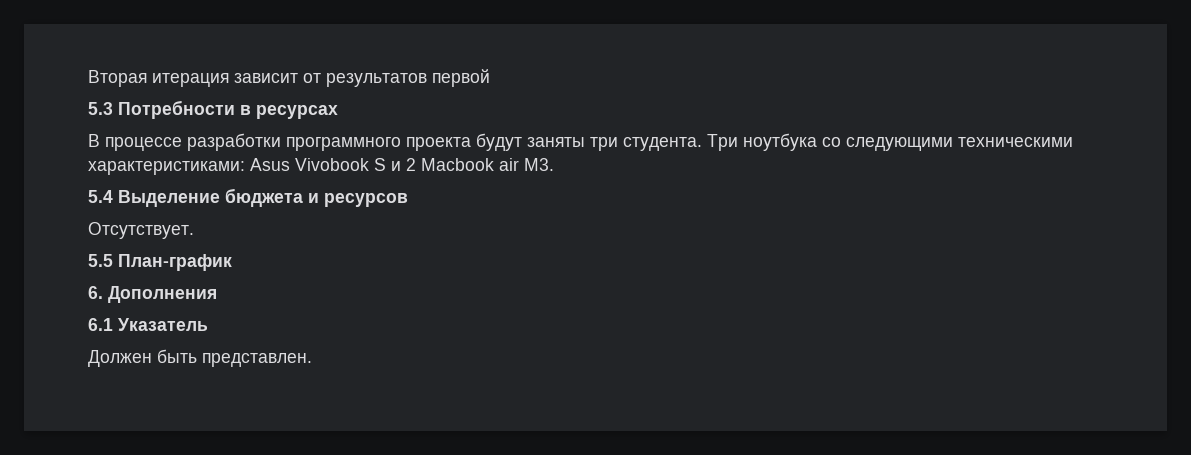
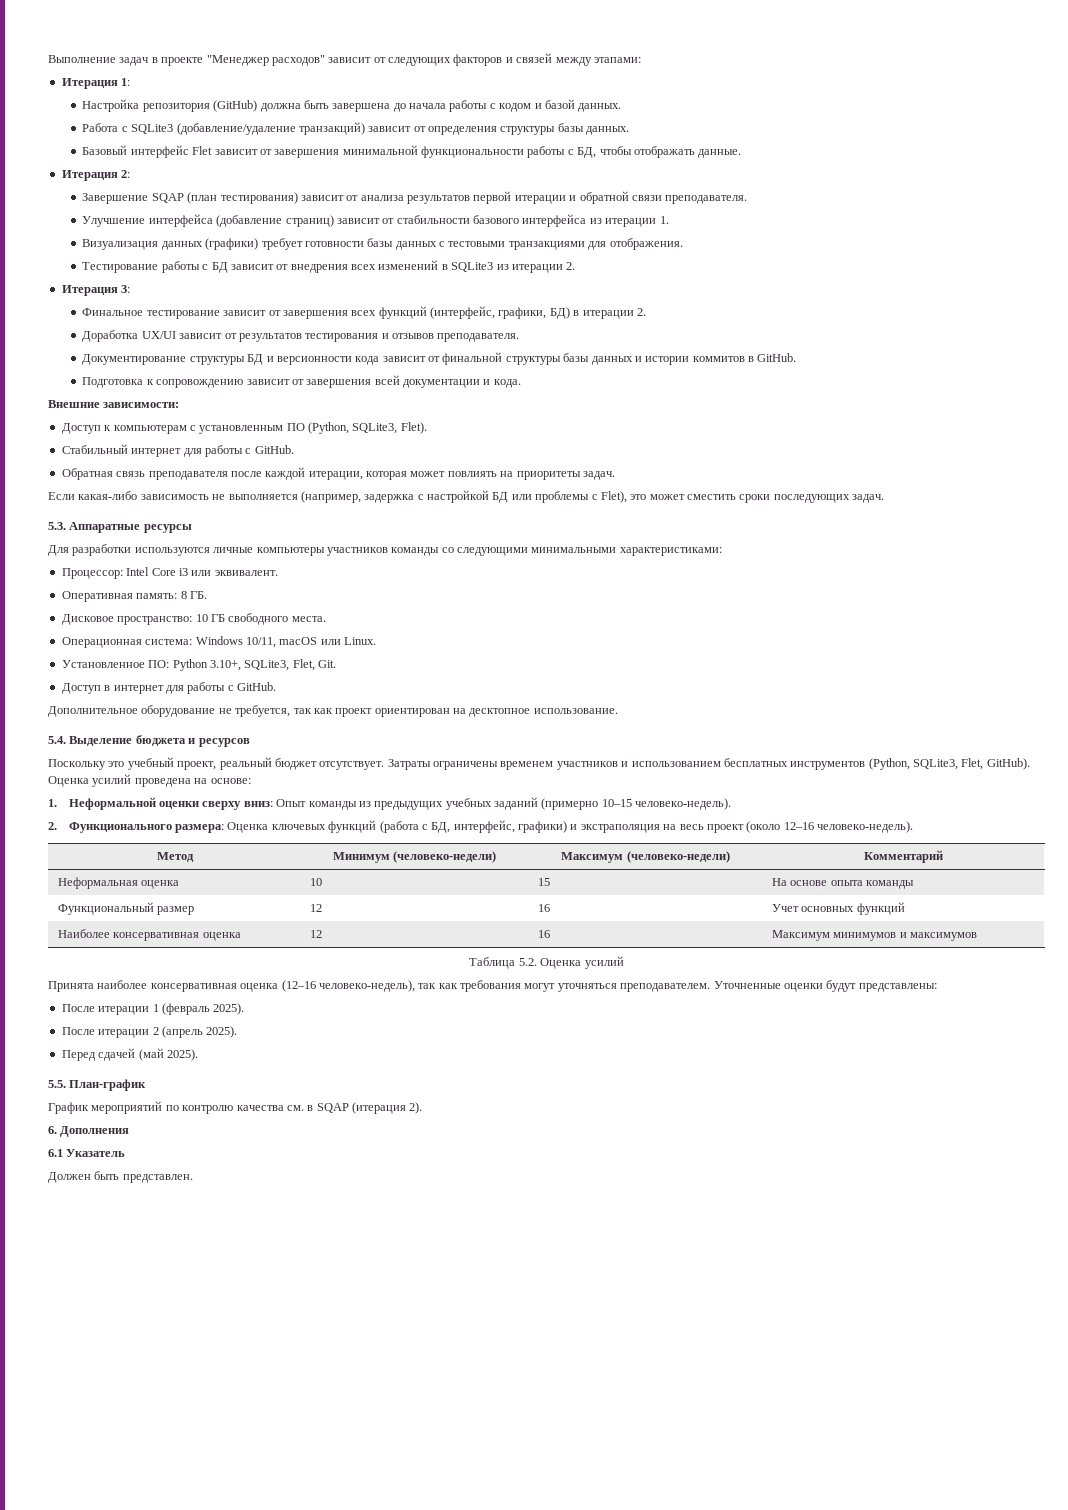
[88,69,490,87] [88,100,338,119] [88,133,817,151] Вторая итерация зависит от результатов первой // 5.3 Потребности в ресурсах // В процессе разработки программного проекта будут заняты три студента. Три ноутбука -> [48,53,641,66] [61,78,131,89] [82,99,622,112] [82,122,630,135] [82,145,742,158] [61,170,131,181] [82,191,748,204] [82,214,669,227] [82,238,683,250] [82,260,576,273] [61,285,131,296] [82,306,646,319] [82,330,520,342] [82,352,797,365] [82,375,521,388] [48,400,180,408] [61,422,427,434] [61,444,294,457] [61,467,615,480] [48,490,885,503] [48,522,192,533] [48,544,440,556] Выполнение задач в проекте "Менеджер расходов" зависит от следующих факторов и связей между этапами: // Итерация 1: // Настройка репозитория (GitHub) должна быть завершена до начала работы с кодом и базой данных. // Работа с SQLite3 (добавление/удаление транзакций) зависит от определения структуры базы данных. // Базовый интерфейс Flet зависит от завершения минимальной функциональности работы с БД, чтобы отображать данные. // Итерация 2: // Завершение SQAP (план тестирования) зависит от анализа результатов первой итерации и обратной связи преподавателя. // Улучшение интерфейса (добавление страниц) зависит от стабильности базового интерфейса из итерации 1. // Визуализация данных (графики) требует готовности базы данных с тестовыми транзакциями для отображения. // Тестирование работы с БД зависит от внедрения всех изменений в SQLite3 из итерации 2. // Итерация 3: // Финальное тестирование зависит от завершения всех функций (интерфейс, графики, БД) в итерации 2. // Доработка UX/UI зависит от результатов тестирования и отзывов преподавателя. // Документирование структуры БД и версионности кода зависит от финальной структуры базы данных и истории коммитов в GitHub. // Подготовка к сопровождению зависит от завершения всей документации и кода. // Внешние зависимости: // Доступ к компьютерам с установленным ПО (Python, SQLite3, Flet). // Стабильный интернет для работы с GitHub. // Обратная связь преподавателя после каждой итерации, которая может повлиять на приоритеты задач. // Если какая-либо зависимость не выполняется (например, задержка с настройкой БД или проблемы с Flet), это может сместить сроки последующих задач. // 5.3. Аппаратные ресурсы // Для разработки используются личные компьютеры участников команды
[958,137,1073,147] техническими -> [531,547,617,553] минимальными
[250,158,554,171] [88,188,408,207] [88,222,194,239] [88,254,232,271] Asus Vivobook S и 2 Macbook air M3. // 5.4 Выделение бюджета и ресурсов // Отсутствует. // 5.5 План-график -> [61,567,278,579] [61,591,207,602] [61,613,326,625] [61,636,376,648] [61,659,336,671] [61,682,276,694] [48,705,618,717] [48,735,250,747] [48,757,1030,770] [48,774,251,787] [48,797,732,810] [48,820,914,833] [156,852,194,862] [332,851,497,863] [561,851,730,863] [864,850,944,863] [57,877,180,889] [309,878,322,886] [537,878,550,886] [771,878,914,889] [57,902,195,915] [309,904,322,912] [537,904,550,912] [771,902,905,915] [57,929,241,941] [309,930,322,938] [537,930,550,938] [771,930,977,941] [469,956,624,969] [48,980,937,992] [61,1003,245,1015] [61,1026,238,1038] [61,1048,198,1061] [48,1079,147,1091] [48,1101,423,1114] // Процессор: Intel Core i3 или эквивалент. // Оперативная память: 8 ГБ. // Дисковое пространство: 10 ГБ свободного места. // Операционная система: Windows 10/11, macOS или Linux. // Установленное ПО: Python 3.10+, SQLite3, Flet, Git. // Доступ в интернет для работы с GitHub. // Дополнительное оборудование не требуется, так как проект ориентирован на десктопное использование. // 5.4. Выделение бюджета и ресурсов // Поскольку это учебный проект, реальный бюджет отсутствует. Затраты ограничены временем участников и использованием бесплатных инструментов (Python, SQLite3, Flet, GitHub). Оценка усилий проведена на основе: // 1. Неформальной оценки сверху вниз: Опыт команды из предыдущих учебных заданий (примерно 10–15 человеко-недель). // 2. Функционального размера: Оценка ключевых функций (работа с БД, интерфейс, графики) и экстраполяция на весь проект (около 12–16 человеко-недель). // Метод | Минимум (человеко-недели) | Максимум (человеко-недели) | Комментарий // Неформальная оценка | 10 | 15 | На основе опыта команды // Функциональный размер | 12 | 16 | Учет основных функций // Наиболее консервативная оценка | 12 | 16 | Максимум минимумов и максимумов // Таблица 5.2. Оценка усилий // Принята наиболее консервативная оценка (12–16 человеко-недель), так как требования могут уточняться преподавателем. Уточненные оценки будут представлены: // После итерации 1 (февраль 2025). // После итерации 2 (апрель 2025). // Перед сдачей (май 2025). // 5.5. План-график // График мероприятий по контролю качества см. в SQAP (итерация 2).

